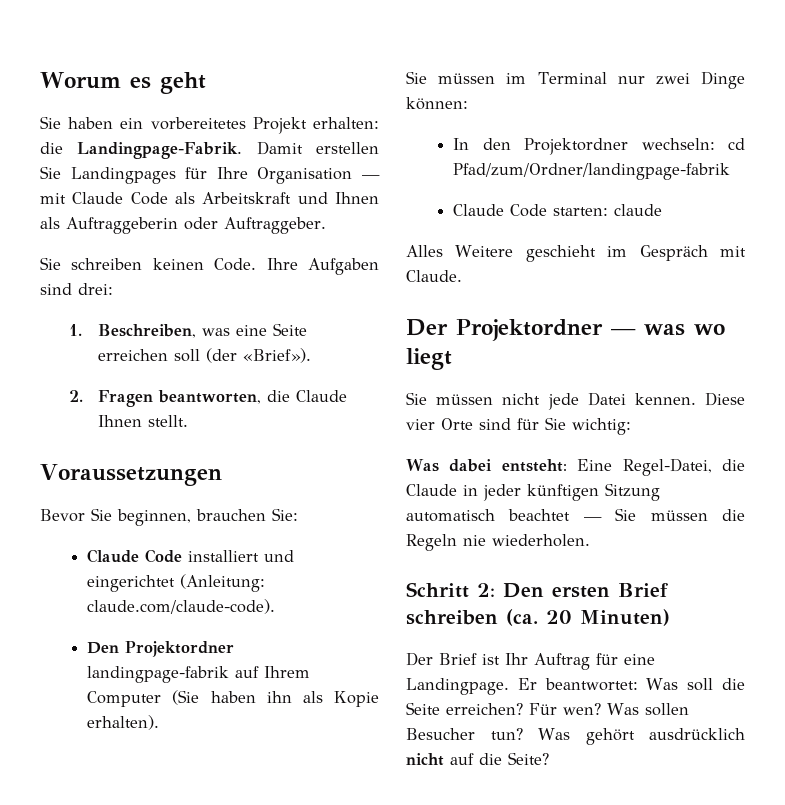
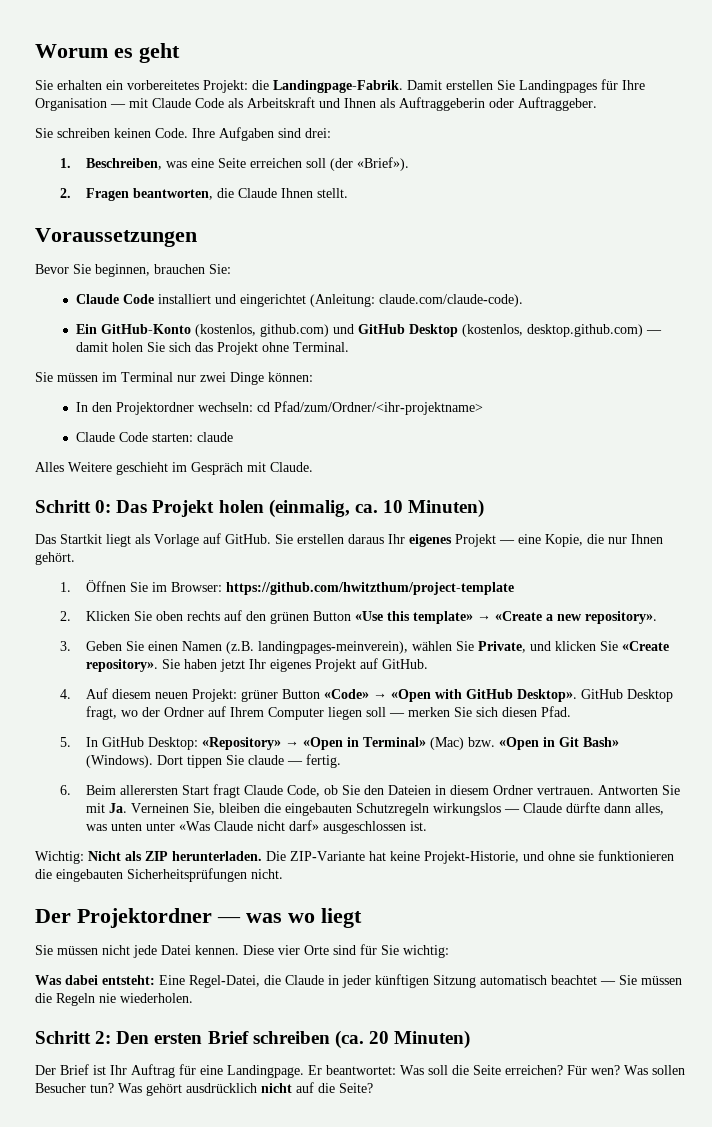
[68,117,114,129] haben -> [57,80,102,90] erhalten
[252,117,379,134] Projekt erhalten: -> [203,80,248,93] Projekt:
[87,641,235,657] [87,666,311,683] [87,690,379,707] [87,715,160,730] Den Projektordner landingpage-fabrik auf Ihrem Computer (Sie haben ihn als Kopie erhalten). -> [75,324,662,337] [75,342,349,355] Ein GitHub-Konto (kostenlos, github.com) und GitHub Desktop (kostenlos, desktop.github.com) — damit holen Sie sich das Projekt ohne Terminal.
[453,163,731,180] Pfad/zum/Ordner/landingpage-fabrik -> [273,401,483,415] Pfad/zum/Ordner/<ihr-projektname>
(462, 276) none -> [35,499,485,518] [35,533,663,547] [35,552,75,565] [60,580,514,595] [60,610,657,624] [60,641,669,654] [85,658,428,672] [60,688,673,702] [85,706,571,720] [60,737,619,750] [85,754,341,768] [60,784,680,798] [85,802,664,816] [85,820,427,834] [35,850,674,864] [35,868,283,882] // Schritt 0: Das Projekt holen (einmalig, ca. 10 Minuten) // Das Startkit liegt als Vorlage auf GitHub. Sie erstellen daraus Ihr eigenes Projekt — eine Kopie, die nur Ihnen gehört. // 1. Öffnen Sie im Browser: https://github.com/hwitzthum/project-template // 2. Klicken Sie oben rechts auf den grünen Button «Use this template» → «Create a new repository». // 3. Geben Sie einen Namen (z.B. landingpages-meinverein), wählen Sie Private, und klicken Sie «Create repository». Sie haben jetzt Ihr eigenes Projekt auf GitHub. // 4. Auf diesem neuen Projekt: grüner Button «Code» → «Open with GitHub Desktop». GitHub Desktop fragt, wo der Ordner auf Ihrem Computer liegen soll — merken Sie sich diesen Pfad. // 5. In GitHub Desktop: «Repository» → «Open in Terminal» (Mac) bzw. «Open in Git Bash» (Windows). Dort tippen Sie claude — fertig. // 6. Beim allerersten Start fragt Claude Code, ob Sie den Dateien in diesem Ordner vertrauen. Antworten Sie mit Ja. Verneinen Sie, bleiben die eingebauten Schutzregeln wirkungslos — Claude dürfte dann alles, was unten unter «Was Claude nicht darf» ausgeschlossen ist. // Wichtig: Nicht als ZIP herunterladen. Die ZIP-Variante hat keine Projekt-Historie, und ohne sie funktionieren die eingebauten Sicherheitsprüfungen nicht.

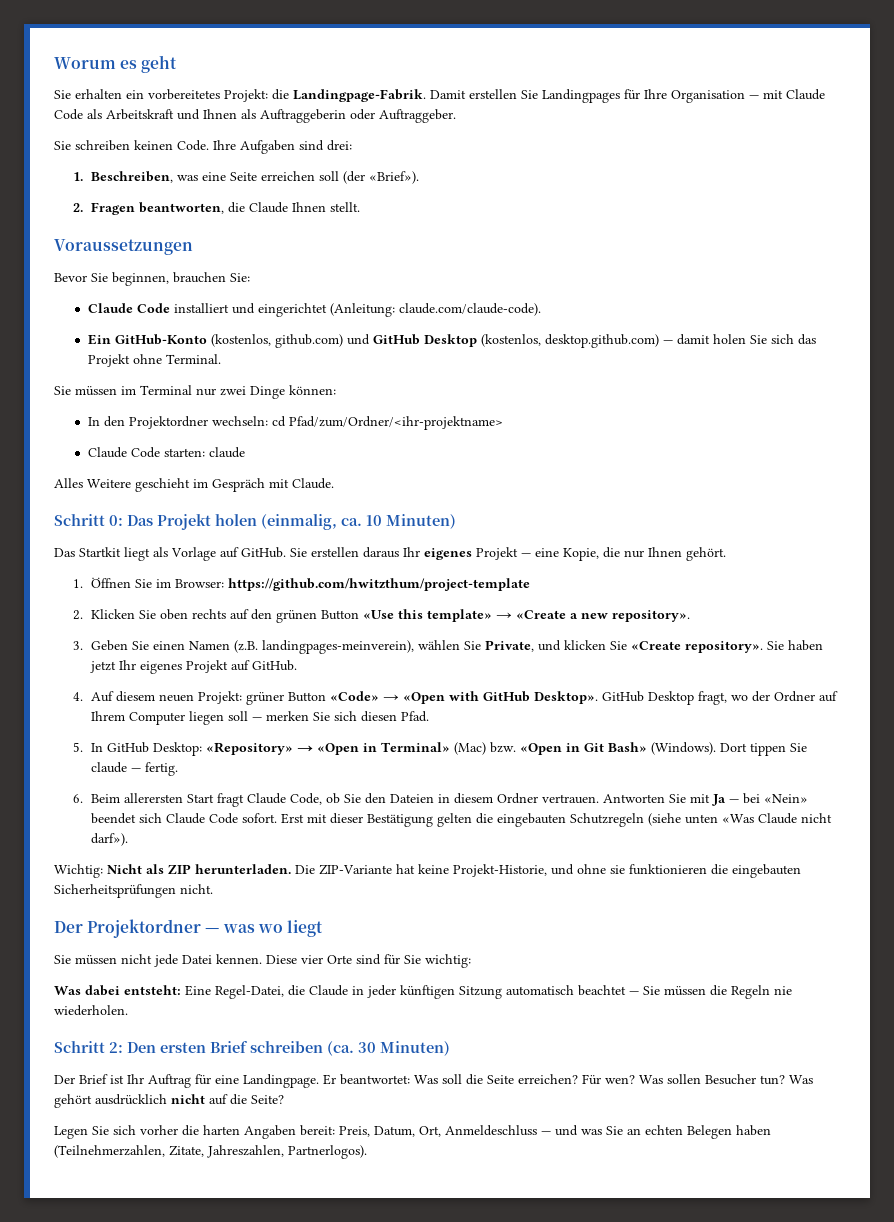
[108,802,664,816] [85,820,427,834] Ja. Verneinen Sie, bleiben die eingebauten Schutzregeln wirkungslos — Claude dürfte dann alles, was unten unter «Was Claude nicht darf» ausgeschlossen ist. -> [712,793,809,806] [91,813,833,827] [91,833,129,846] Ja — bei «Nein» beendet sich Claude Code sofort. Erst mit dieser Bestätigung gelten die eingebauten Schutzregeln (siehe unten «Was Claude nicht darf»).
[368,1031,389,1044] 20 -> [358,1042,376,1053] 30
(373, 1088) none -> [54,1125,771,1139] [54,1145,367,1159] // Legen Sie sich vorher die harten Angaben bereit: Preis, Datum, Ort, Anmeldeschluss — und was Sie an echten Belegen haben (Teilnehmerzahlen, Zitate, Jahreszahlen, Partnerlogos).

